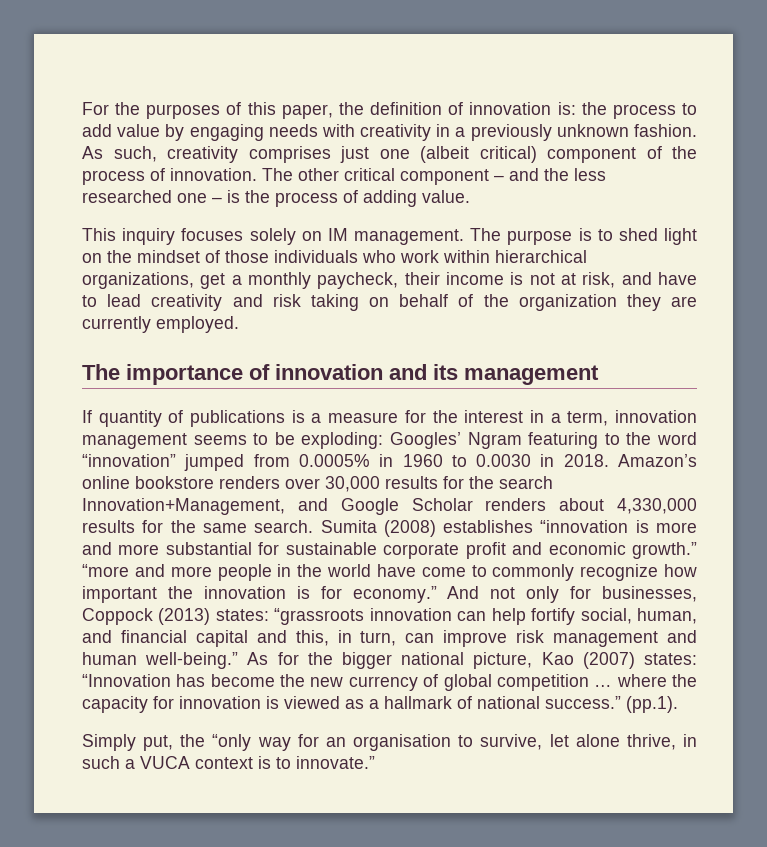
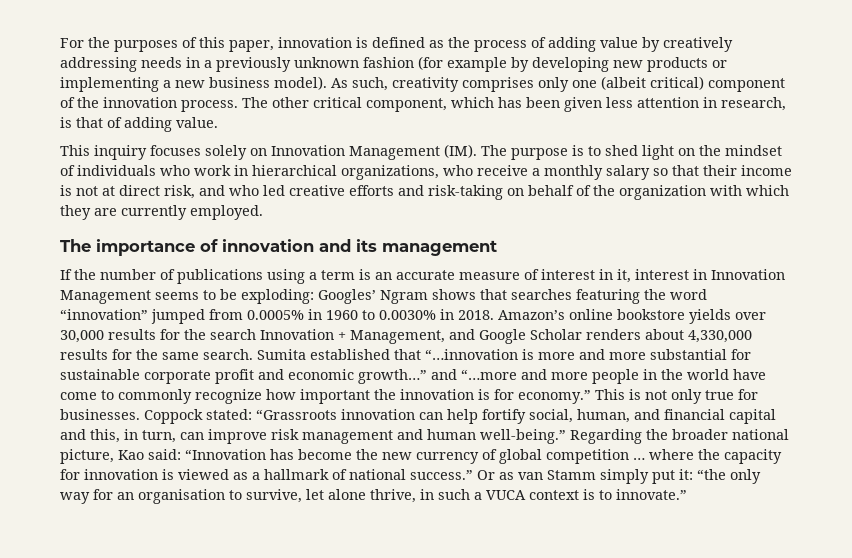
[338,102,697,119] [82,124,697,141] the definition of innovation is: the process to add value by engaging needs with creativity in a previously unknown fashion. -> [278,37,733,52] [60,56,727,72] [60,76,327,92] innovation is defined as the process of adding value by creatively addressing needs in a previously unknown fashion (for example by developing new products or implementing a new business model).
[340,146,369,163] just -> [538,77,569,92] only
[82,168,606,185] [82,190,338,207] process of innovation. The other critical component – and the less researched one – is the process -> [103,97,786,112] [60,117,103,128] innovation process. The other critical component, which has been given less attention in research, is that
[327,228,464,245] IM management. -> [271,144,477,160] Innovation Management (IM).
[225,250,269,263] those -> (75, 170) none
[443,250,490,263] within -> [234,165,248,176] in
[200,272,399,289] get a monthly paycheck, -> [443,165,699,180] who receive a monthly salary so that
(576, 279) none -> [119,185,160,196] direct
[658,272,697,285] [82,294,359,311] have to lead creativity and risk taking -> [229,185,503,200] who led creative efforts and risk-taking
(617, 302) none -> [710,185,789,196] with which
[98,410,697,427] [82,433,187,449] quantity of publications is a measure for the interest in a term, innovation management -> [74,269,785,284] [60,290,151,304] the number of publications using a term is an accurate measure of interest in it, interest in Innovation Management
[528,432,620,449] featuring to -> [432,289,640,304] shows that searches featuring
[476,454,532,467] 0.0030 -> [379,310,436,320] 0.0030%
[219,476,280,489] renders -> [689,309,731,324] yields
[82,498,285,515] Innovation+Management, -> [260,329,445,344] Innovation + Management,
[383,520,629,537] (2008) establishes “innovation -> [310,349,518,360] established that “…innovation
[632,542,698,559] [82,564,129,577] growth.” “more -> [358,369,517,384] growth…” and “…more
[447,586,697,603] [82,608,365,625] And not only for businesses, Coppock (2013) states: “grassroots -> [595,389,758,404] [60,409,337,424] This is not only true for businesses. Coppock stated: “Grassroots
[247,652,392,669] As for the bigger -> [570,429,728,444] Regarding the broader
[582,652,697,669] (2007) states: -> [148,449,181,460] said:
[626,696,678,713] [82,734,252,751] (pp.1). // Simply put, the “only -> [477,469,761,484] Or as van Stamm simply put it: “the only

